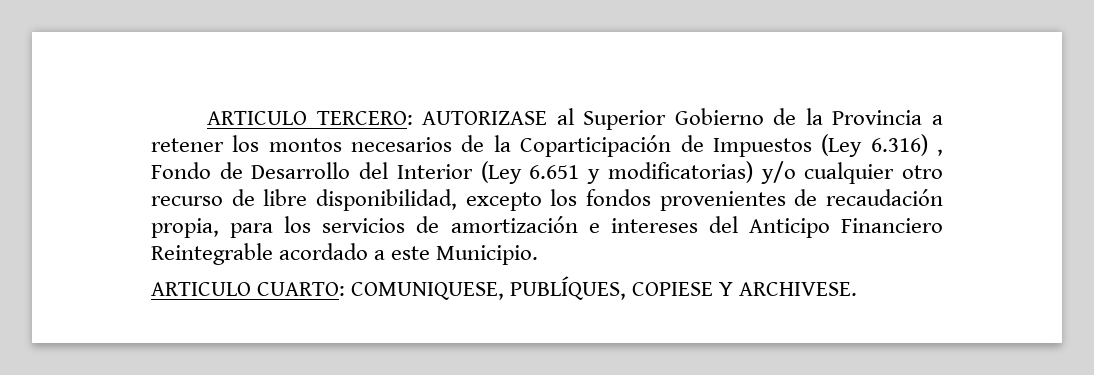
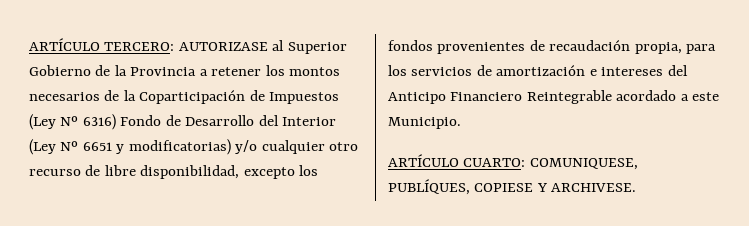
[207,111,308,125] ARTICULO -> [29,38,100,51] ARTÍCULO
[870,134,944,156] 6.316) , -> [60,114,116,130] Nº 6316)
[529,165,580,179] 6.651 -> [60,141,112,151] Nº 6651
[151,282,251,296] ARTICULO -> [388,154,459,167] ARTÍCULO

